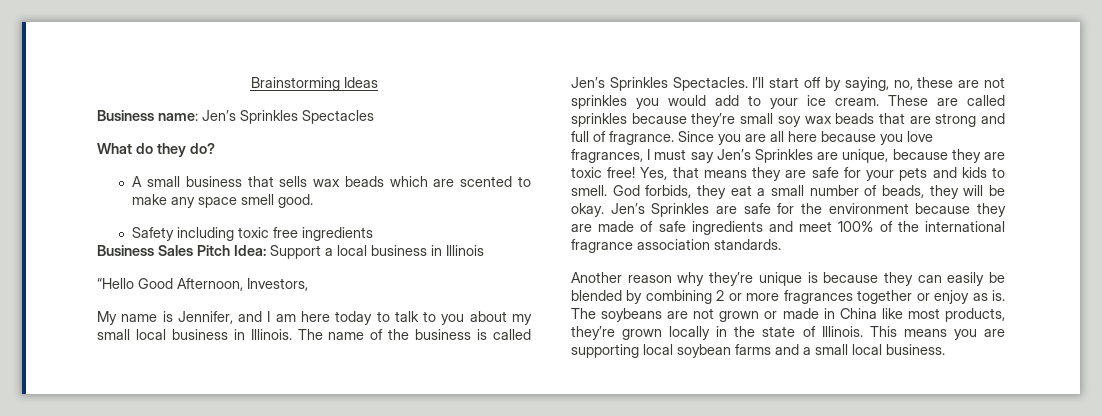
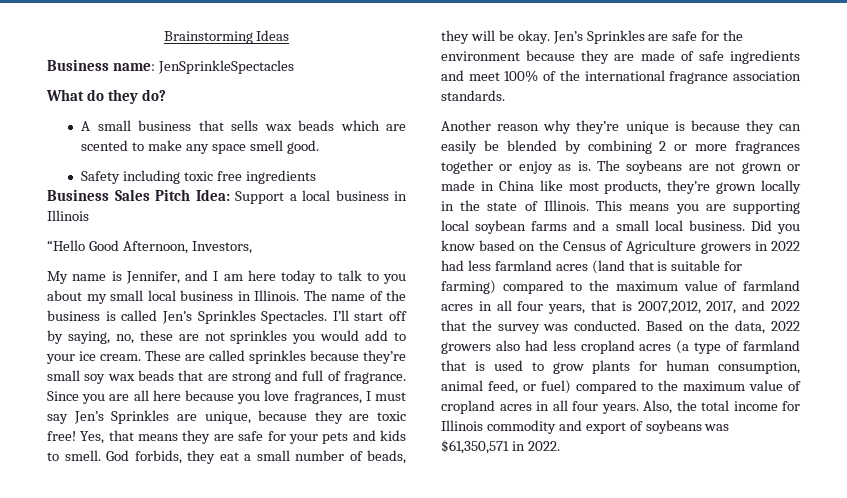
[202,110,374,124] Jen’s Sprinkles Spectacles -> [157,60,294,74] JenSprinkleSpectacles
(945, 349) none -> [750,220,800,234] [441,240,800,254] [441,260,743,274] [441,280,800,294] [441,300,800,314] [441,320,800,334] [441,340,800,354] [441,360,800,374] [441,380,801,394] [441,400,800,414] [441,420,730,434] [441,440,560,454] Did you know based on the Census of Agriculture growers in 2022 had less farmland acres (land that is suitable for farming) compared to the maximum value of farmland acres in all four years, that is 2007,2012, 2017, and 2022 that the survey was conducted. Based on the data, 2022 growers also had less cropland acres (a type of farmland that is used to grow plants for human consumption, animal feed, or fuel) compared to the maximum value of cropland acres in all four years. Also, the total income for Illinois commodity and export of soybeans was $61,350,571 in 2022.

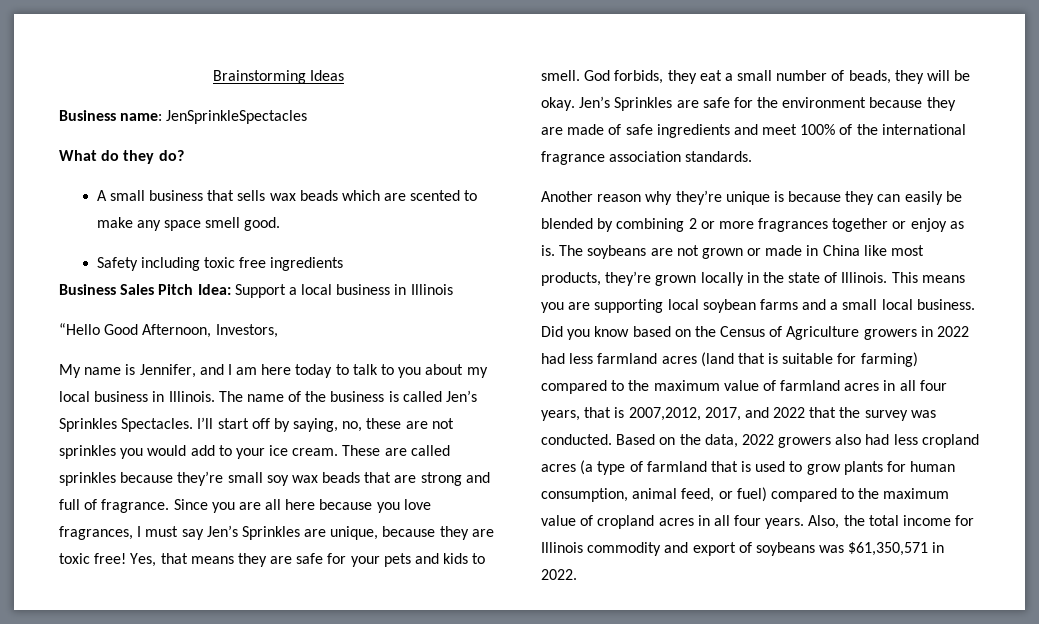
[110,290,143,301] small -> (488, 372) none

